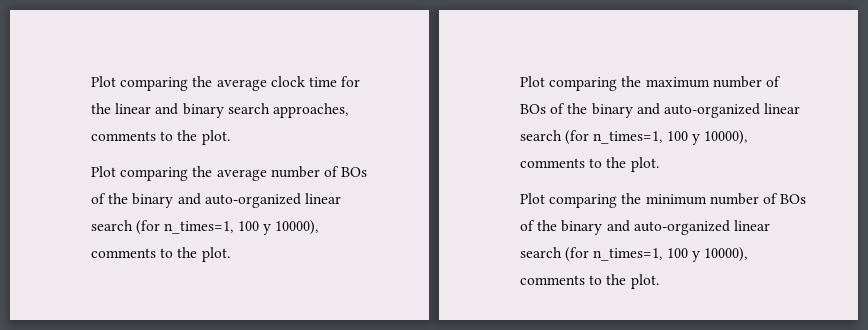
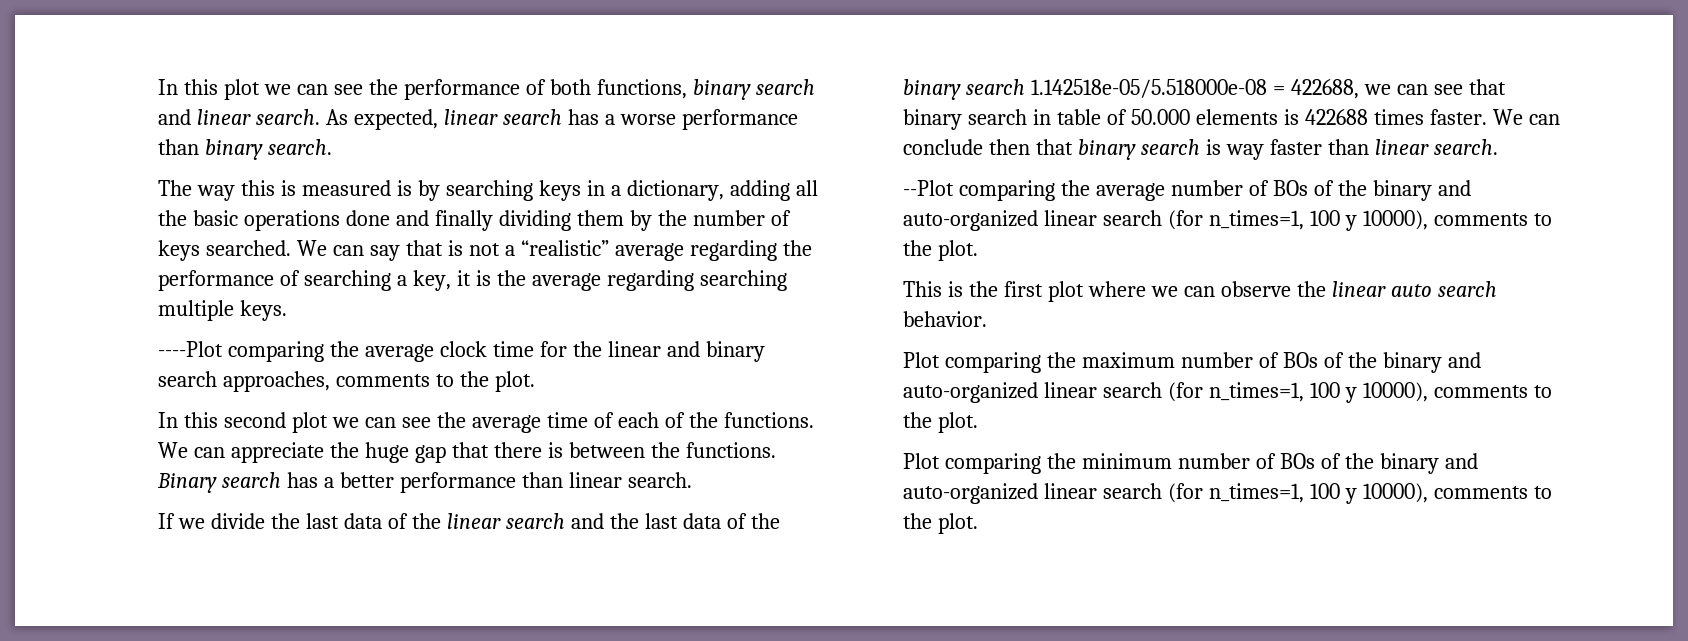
[90,76,116,87] Plot -> [158,79,815,100] [158,109,798,130] [158,139,333,160] [158,180,818,201] [158,210,791,231] [158,240,812,261] [158,270,787,291] [158,300,288,321] [158,341,224,357] In this plot we can see the performance of both functions, binary search and linear search. As expected, linear search has a worse performance than binary search. // The way this is measured is by searching keys in a dictionary, adding all the basic operations done and finally dividing them by the number of keys searched. We can say that is not a “realistic” average regarding the performance of searching a key, it is the average regarding searching multiple keys. // ----Plot
[90,166,116,177] Plot -> [158,412,814,433] [158,442,776,463] [157,472,692,493] [158,513,780,529] [903,79,1506,100] [903,109,1560,130] [903,139,1498,160] [903,180,955,196] In this second plot we can see the average time of each of the functions. We can appreciate the huge gap that there is between the functions. Binary search has a better performance than linear search. // If we divide the last data of the linear search and the last data of the binary search 1.142518e-05/5.518000e-08 = 422688, we can see that binary search in table of 50.000 elements is 422688 times faster. We can conclude then that binary search is way faster than linear search. // --Plot
(230, 254) none -> [903,281,1497,302] [903,311,988,327] // This is the first plot where we can observe the linear auto search behavior.

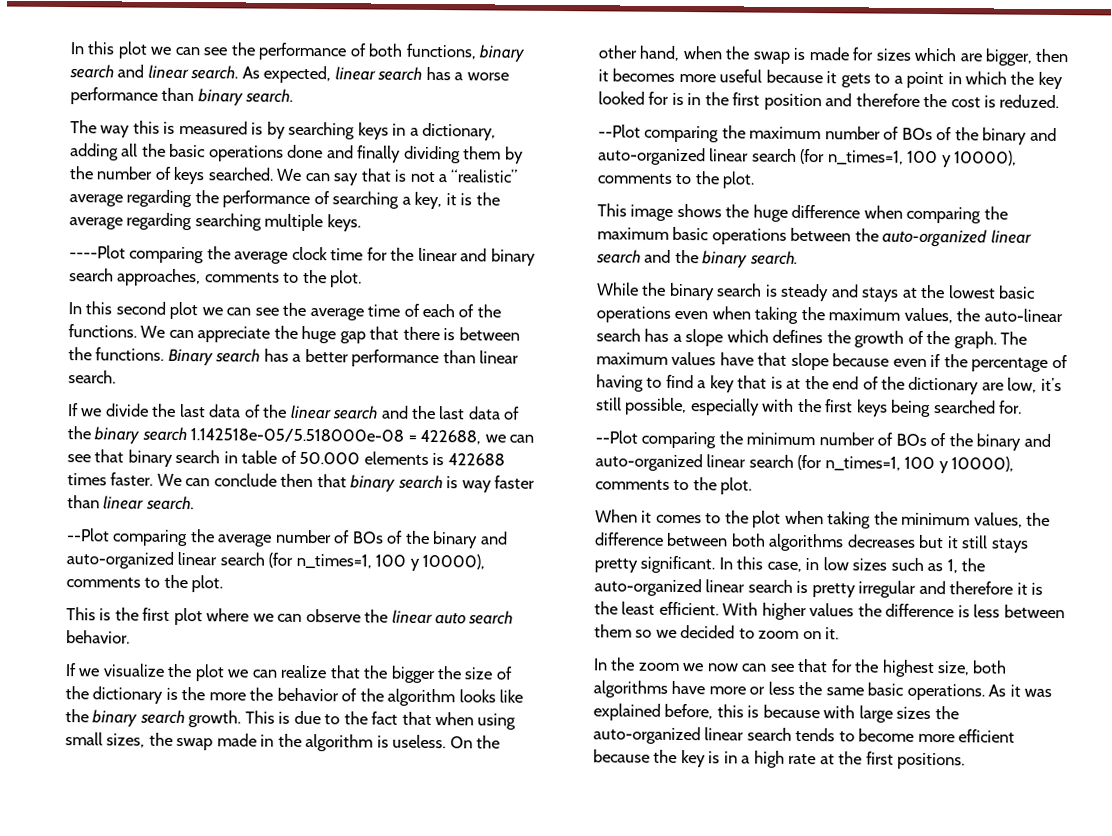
[903,352,941,368] Plot -> [64,663,513,684] [64,686,523,707] [64,709,517,730] [64,732,500,752] [597,45,1069,66] [597,68,1063,90] [597,91,1060,111] [597,124,641,138] If we visualize the plot we can realize that the bigger the size of the dictionary is the more the behavior of the algorithm looks like the binary search growth. This is due to the fact that when using small sizes, the swap made in the algorithm is useless. On the other hand, when the swap is made for sizes which are bigger, then it becomes more useful because it gets to a point in which the key looked for is in the first position and therefore the cost is reduzed. // --Plot
[903,453,941,469] Plot -> [596,203,1008,224] [596,226,1032,248] [595,249,798,268] [595,282,1036,302] [595,306,1063,324] [595,328,1027,349] [595,351,1068,372] [595,374,1062,395] [595,397,1023,418] [594,430,638,444] This image shows the huge difference when comparing the maximum basic operations between the auto-organized linear search and the binary search. // While the binary search is steady and stays at the lowest basic operations even when taking the maximum values, the auto-linear search has a slope which defines the growth of the graph. The maximum values have that slope because even if the percentage of having to find a key that is at the end of the dictionary are low, it’s still possible, especially with the first keys being searched for. // --Plot
(979, 523) none -> [594,509,1050,529] [593,532,1029,553] [593,555,985,574] [593,578,1044,598] [593,601,1065,621] [593,624,840,640] [592,657,1008,678] [592,680,1052,701] [592,703,959,723] [592,726,1016,745] [592,749,965,770] // When it comes to the plot when taking the minimum values, the difference between both algorithms decreases but it still stays pretty significant. In this case, in low sizes such as 1, the auto-organized linear search is pretty irregular and therefore it is the least efficient. With higher values the difference is less between them so we decided to zoom on it. // In the zoom we now can see that for the highest size, both algorithms have more or less the same basic operations. As it was explained before, this is because with large sizes the auto-organized linear search tends to become more efficient because the key is in a high rate at the first positions.

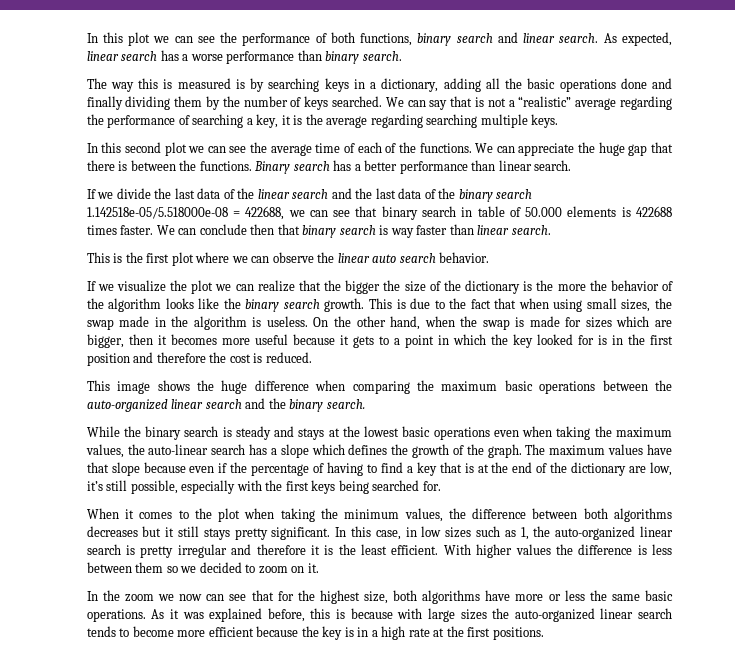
[68,245,536,266] [68,268,363,288] // ----Plot comparing the average clock time for the linear and binary search approaches, comments to the plot. -> (559, 121) none
[65,528,508,549] [65,551,486,571] [65,574,224,593] // --Plot comparing the average number of BOs of the binary and auto-organized linear search (for n_times=1, 100 y 10000), comments to the plot. -> (551, 230) none
[999,94,1060,109] [597,124,1057,145] [597,147,1018,168] [596,171,755,189] reduzed. // --Plot comparing the maximum number of BOs of the binary and auto-organized linear search (for n_times=1, 100 y 10000), comments to the plot. -> [265,352,312,363] reduced.
[594,430,1051,451] [594,453,1015,474] [594,477,753,495] // --Plot comparing the minimum number of BOs of the binary and auto-organized linear search (for n_times=1, 100 y 10000), comments to the plot. -> (441, 486) none

